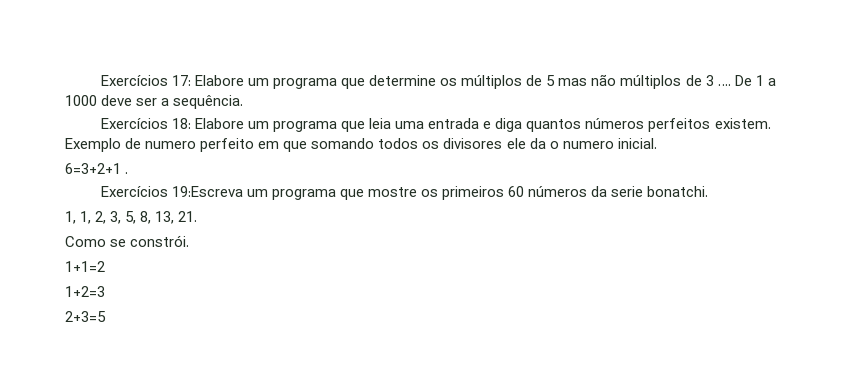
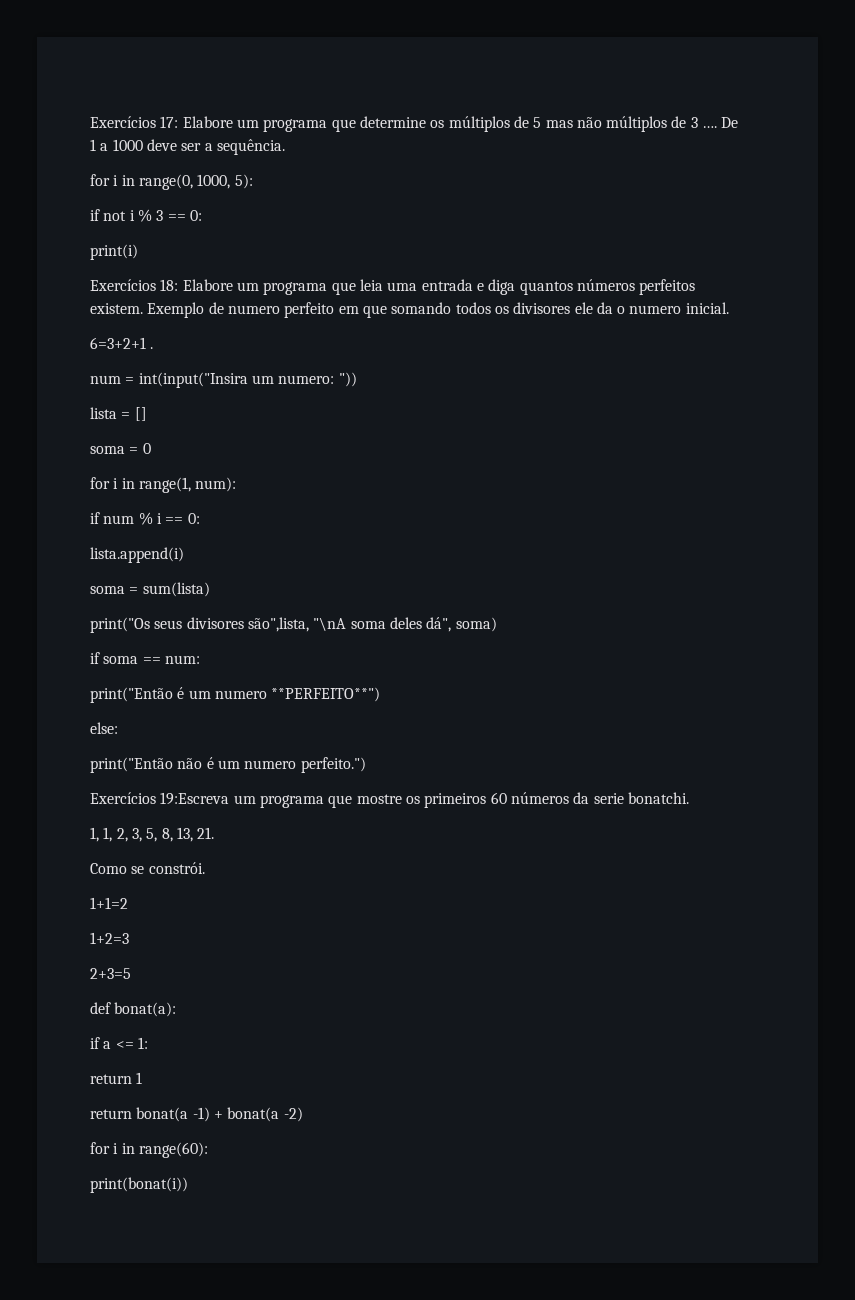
(244, 102) none -> [90,174,253,190] [90,209,202,222] [90,244,138,260] // for i in range(0, 1000, 5): // if not i % 3 == 0: // print(i)
(129, 173) none -> [90,372,357,388] [90,407,147,421] [90,443,151,454] [90,477,237,493] [90,512,200,525] [90,547,184,563] [90,582,210,597] [90,617,497,633] [90,652,200,664] [90,687,381,703] [90,722,118,734] [90,757,366,773] // num = int(input("Insira um numero: ")) // lista = [] // soma = 0 // for i in range(1, num): // if num % i == 0: // lista.append(i) // soma = sum(lista) // print("Os seus divisores são",lista, "\nA soma deles dá", soma) // if soma == num: // print("Então é um numero **PERFEITO**") // else: // print("Então não é um numero perfeito.")
(106, 316) none -> [90,1002,177,1017] [90,1037,148,1049] [90,1072,143,1084] [90,1107,303,1122] [90,1142,208,1158] [90,1177,188,1193] // def bonat(a): // if a <= 1: // return 1 // return bonat(a -1) + bonat(a -2) // for i in range(60): // print(bonat(i))

